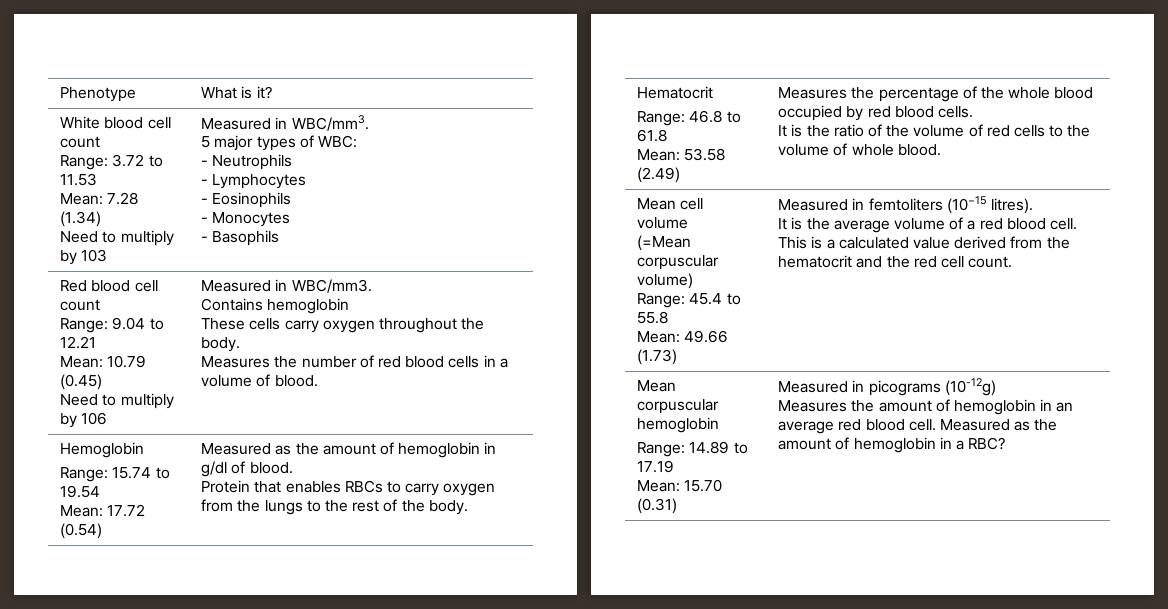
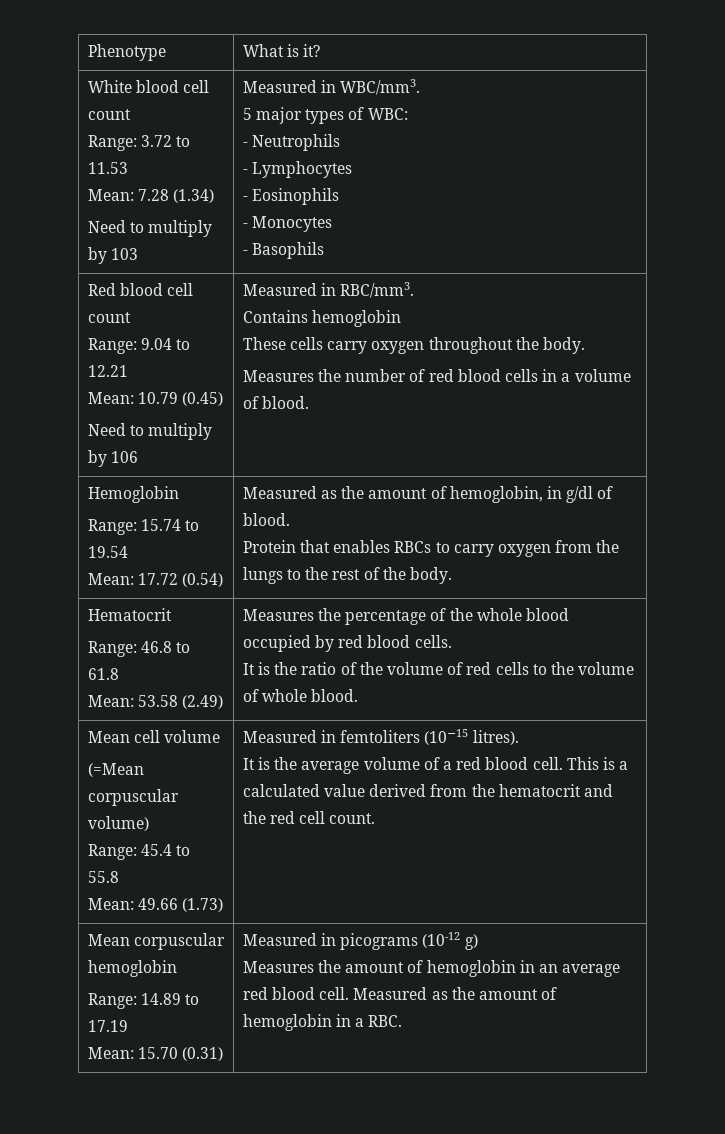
[291,279,372,293] WBC/mm3. -> [340,282,415,298] RBC/mm3.
[398,442,481,458] hemoglobin -> [449,486,543,503] hemoglobin,
[944,378,996,396] (10-12g) -> [422,932,478,950] (10-12 g)
[968,437,1006,450] RBC? -> [368,1015,403,1027] RBC.

